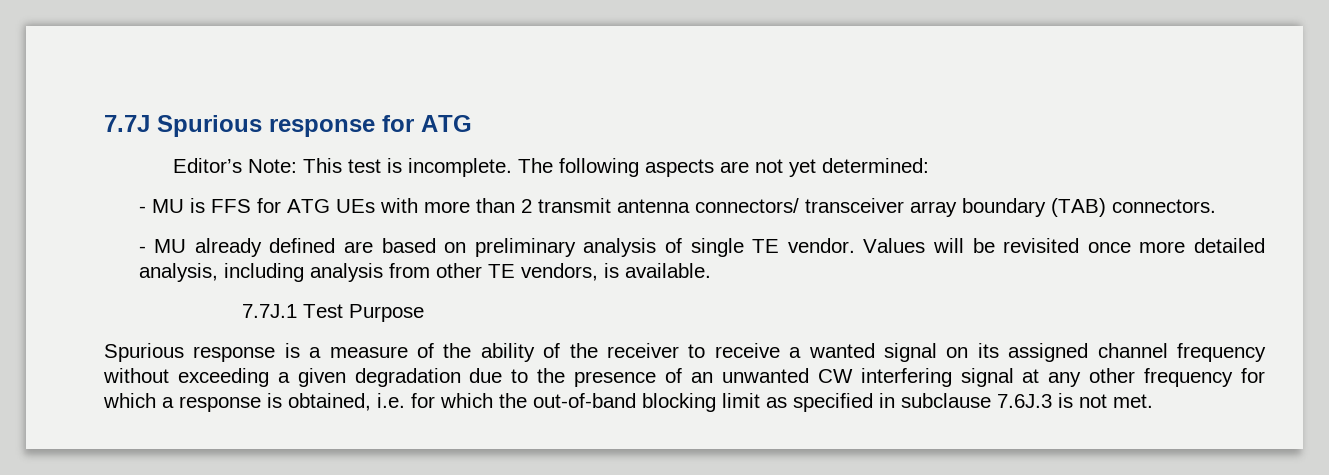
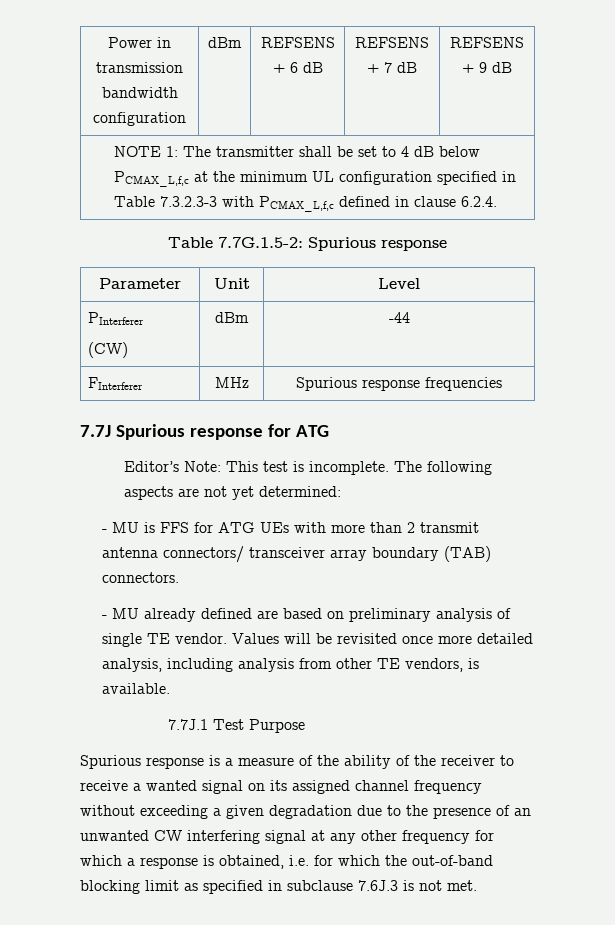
(104, 123) none -> [108,37,171,48] [96,62,183,73] [101,87,178,98] [93,112,186,126] [208,37,242,48] [260,37,335,48] [272,62,323,73] [355,37,429,48] [367,62,417,73] [450,37,524,48] [462,62,512,73] [114,146,481,157] [114,171,517,187] [114,196,498,212] [168,237,447,251] [99,278,181,289] [213,278,250,289] [378,278,421,289] [88,312,144,325] [88,342,129,358] [215,312,249,323] [388,312,410,323] [88,377,143,390] [214,377,249,388] [296,377,503,391] Power in transmission bandwidth configuration | dBm | REFSENS + 6 dB | REFSENS + 7 dB | REFSENS + 9 dB // NOTE 1: The transmitter shall be set to 4 dB below PCMAX_L,f,c at the minimum UL configuration specified in Table 7.3.2.3-3 with PCMAX_L,f,c defined in clause 6.2.4. // Table 7.7G.1.5-2: Spurious response // Parameter | Unit | Level // PInterferer // (CW) | dBm | -44 // FInterferer | MHz | Spurious response frequencies //

